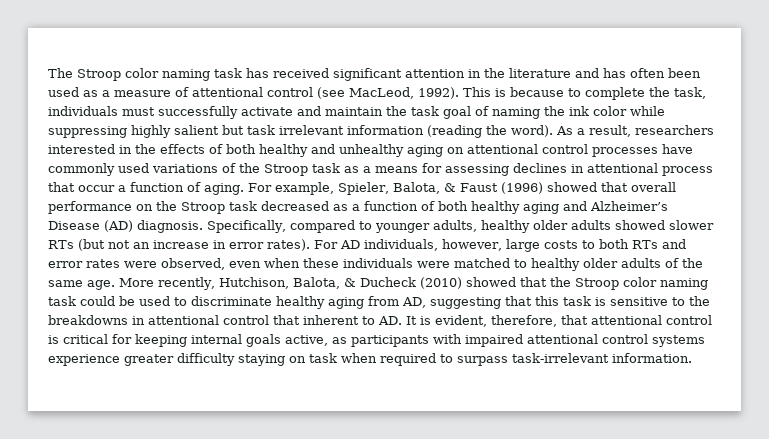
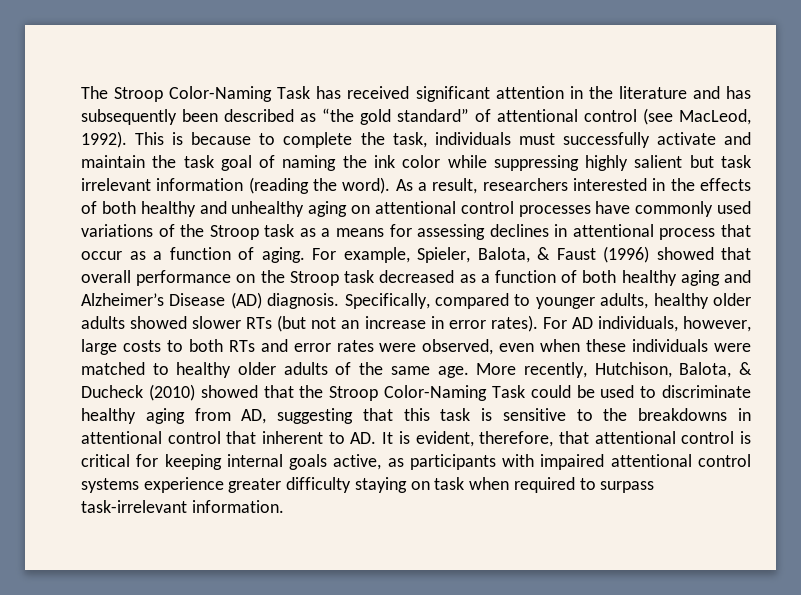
[125,68,242,81] color naming task -> [169,86,311,102] Color-Naming Task
[630,68,701,78] [48,87,171,97] often been used as a measure -> [81,108,469,125] subsequently been described as “the gold standard”
(115, 188) none -> [129,251,146,260] as
[622,277,708,290] [48,296,76,306] color naming task -> [384,385,525,401] Color-Naming Task

